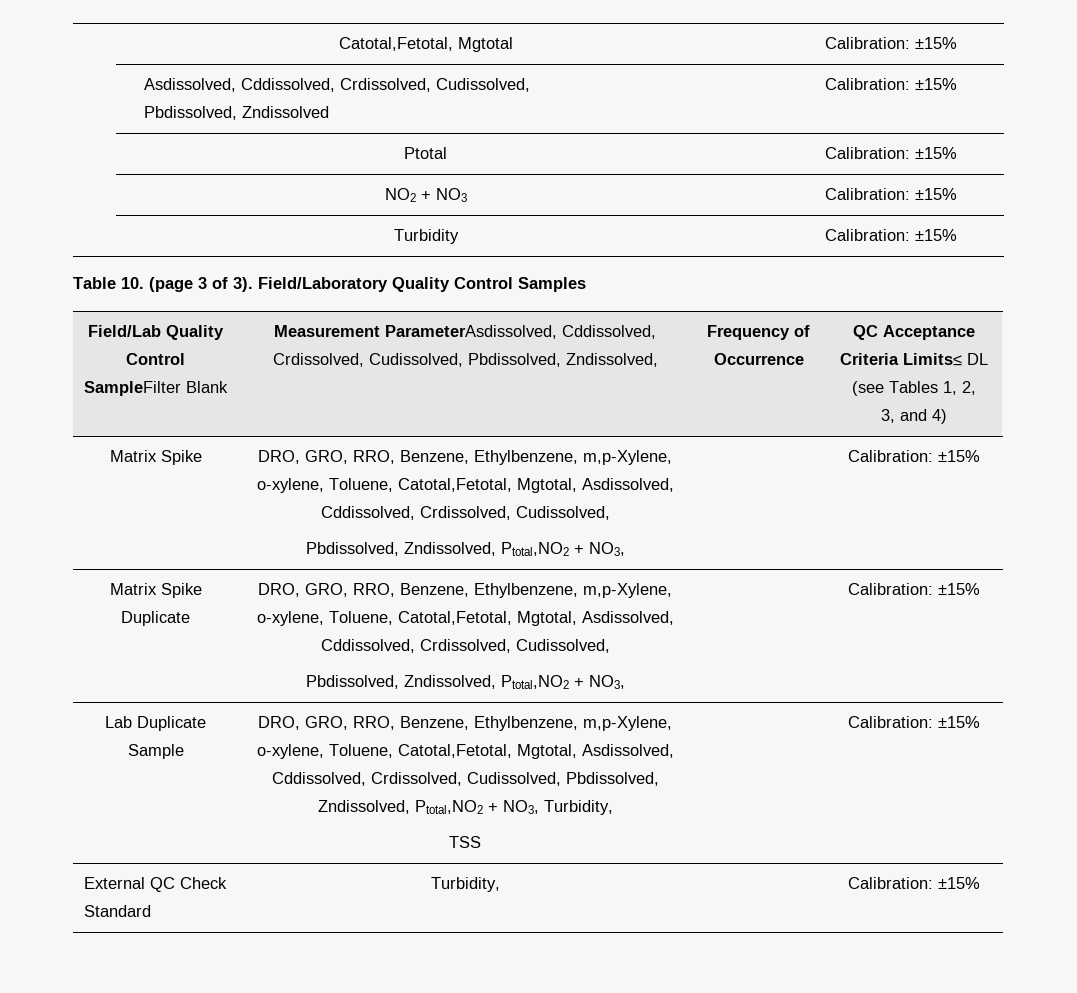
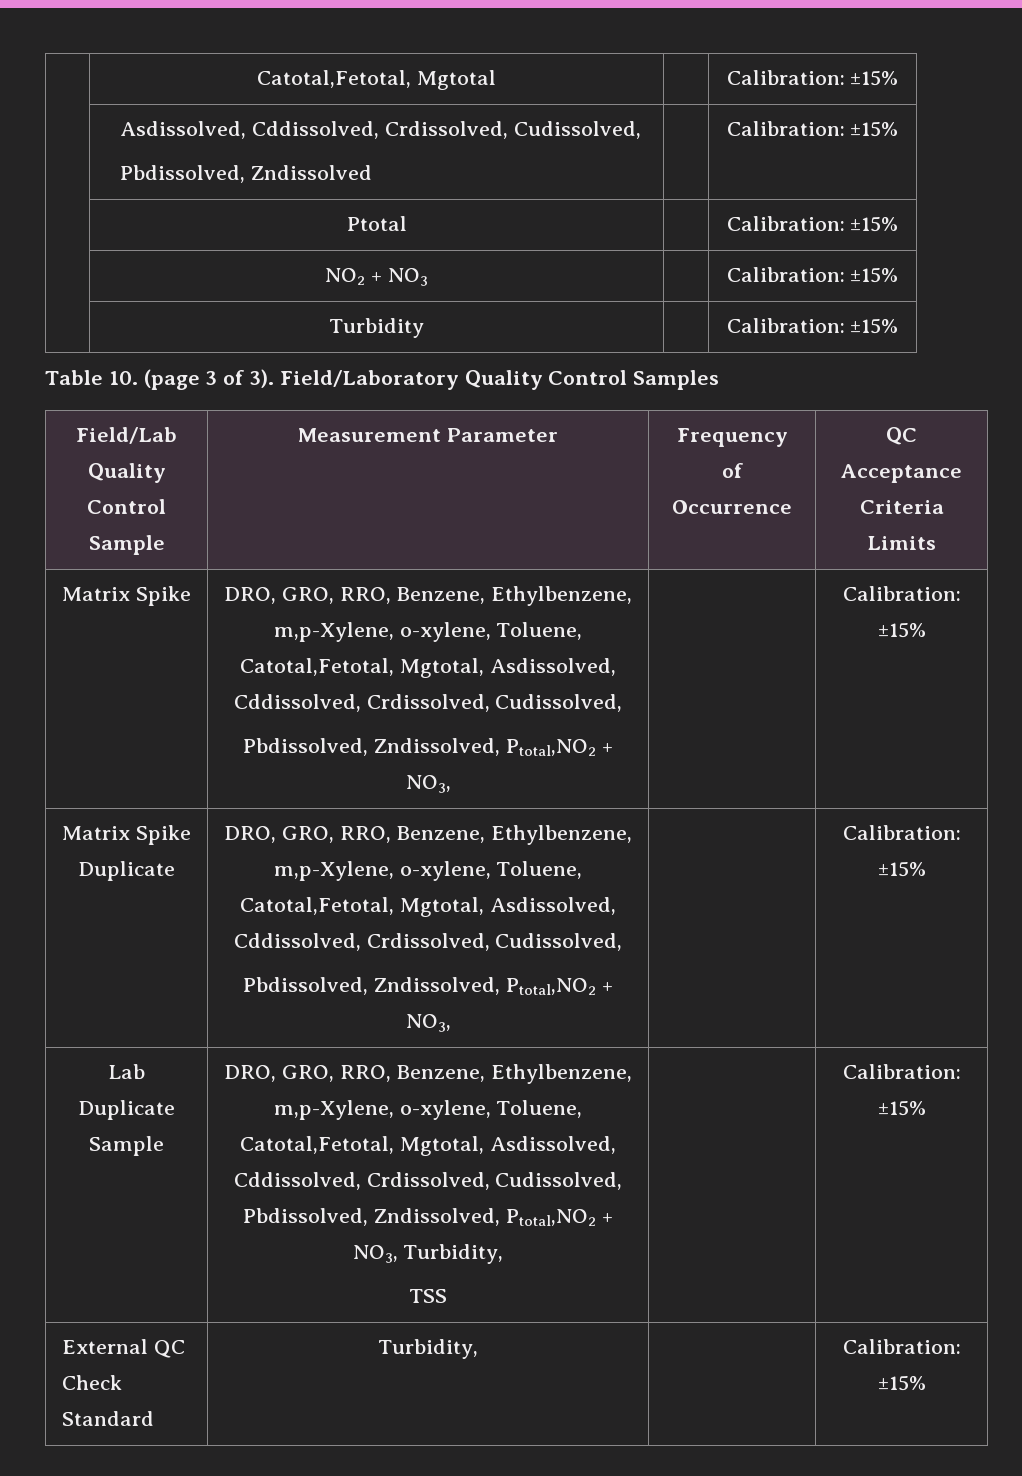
[84,381,228,396] SampleFilter Blank -> [88,535,165,555] Sample
[385,325,656,339] [272,353,658,367] ParameterAsdissolved, Cddissolved, Crdissolved, Cudissolved, Pbdissolved, Zndissolved, -> [446,428,558,442] Parameter
[902,353,988,366] [851,381,976,396] [880,409,947,424] Limits≤ DL (see Tables 1, 2, // 3, and 4) -> [867,536,936,550] Limits

